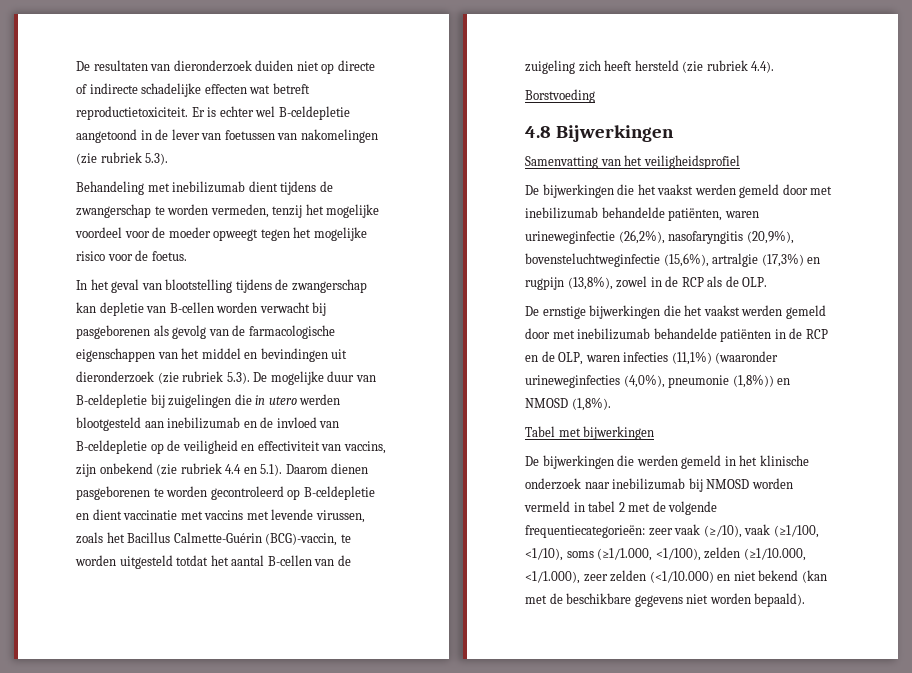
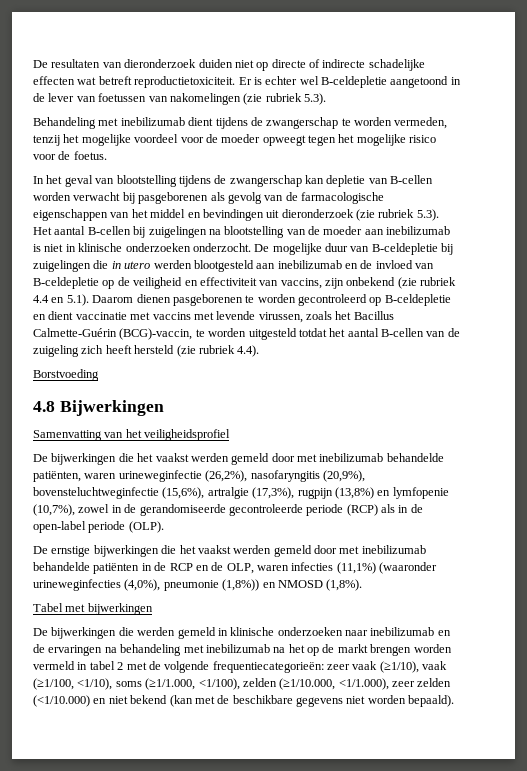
(250, 378) none -> [33,226,451,238] [33,243,251,252] Het aantal B-cellen bij zuigelingen na blootstelling van de moeder aan inebilizumab is niet in klinische onderzoeken onderzocht.
[761,253,821,267] [525,276,768,290] (17,3%) en rugpijn (13,8%), zowel in de RCP als de OLP. -> [252,487,449,499] [33,504,423,516] [33,521,164,533] (17,3%), rugpijn (13,8%) en lymfopenie (10,7%), zowel in de gerandomiseerde gecontroleerde periode (RCP) als in de open-label periode (OLP).
[739,455,809,466] [525,478,750,492] het klinische onderzoek naar inebilizumab bij NMOSD -> [230,627,451,636] [33,644,412,656] klinische onderzoeken naar inebilizumab en de ervaringen na behandeling met inebilizumab na het op de markt brengen
[703,525,742,538] (≥/10), -> [379,661,419,673] (≥1/10),

